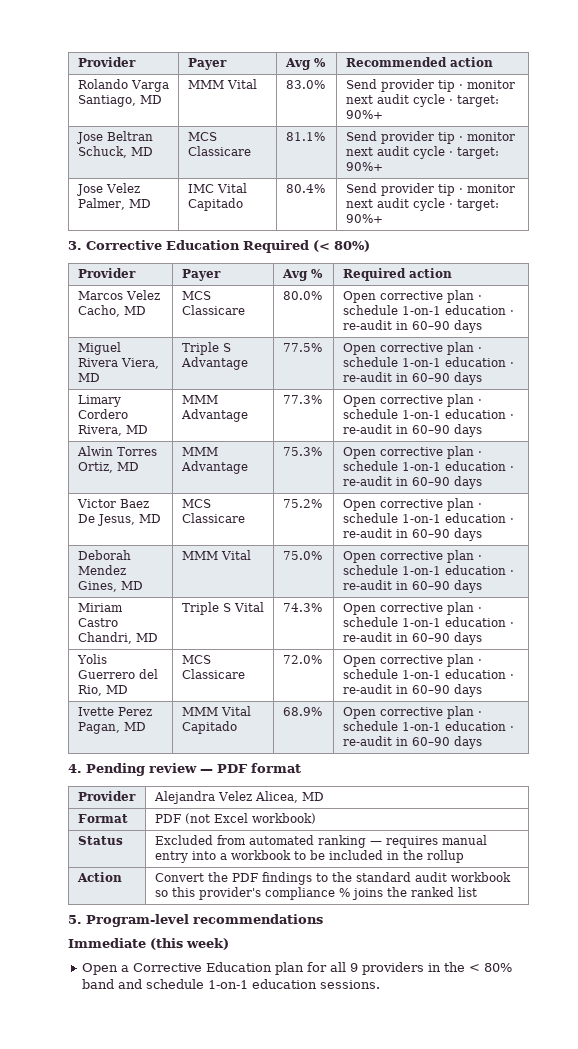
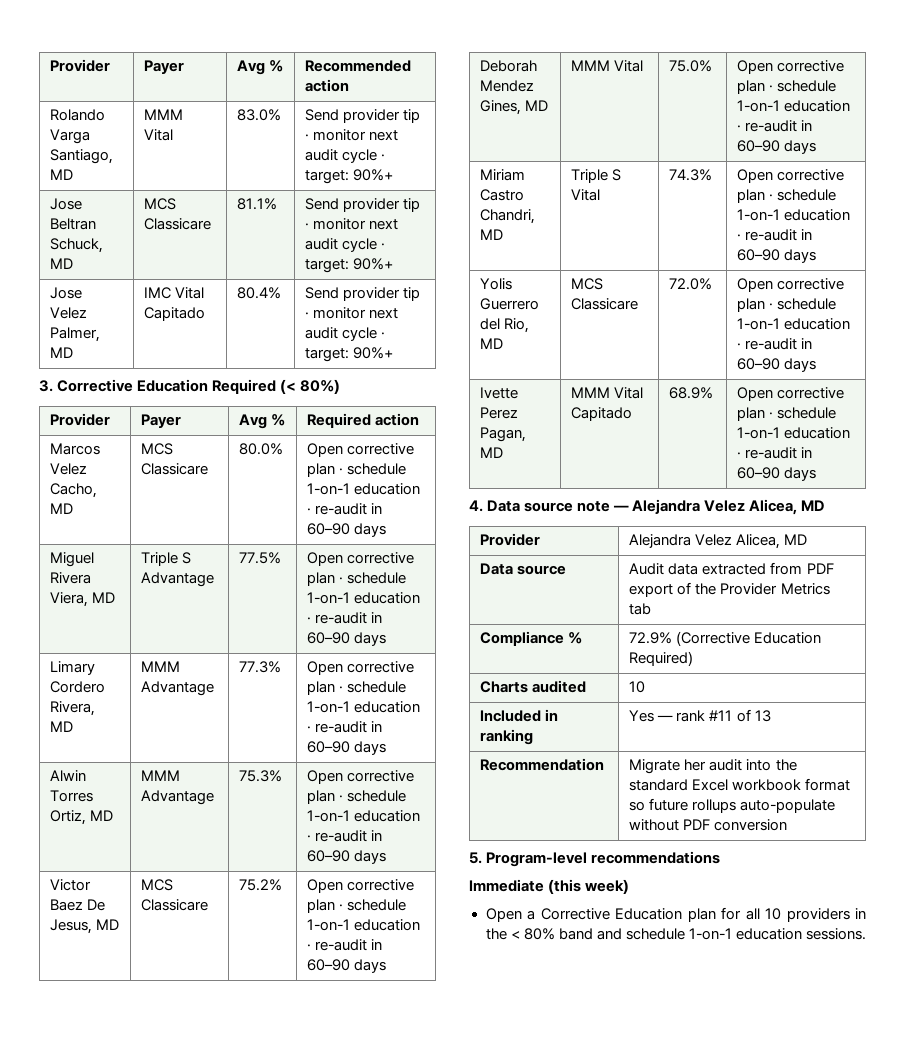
[86,763,301,776] Pending review — PDF format -> [487,499,826,515] Data source note — Alejandra Velez Alicea, MD
[77,814,128,823] [154,813,316,824] [77,836,123,845] [154,835,487,848] [154,850,464,863] [76,872,122,882] [154,872,511,885] [154,887,477,900] Format | PDF (not Excel workbook) // Status | Excluded from automated ranking — requires manual entry into a workbook to be included in the rollup // Action | Convert the PDF findings to the standard audit workbook so this provider's compliance % joins the ranked list -> [480,563,567,575] [629,562,834,575] [629,582,830,597] [629,603,652,615] [480,631,583,646] [629,631,822,646] [629,651,694,666] [480,680,587,693] [629,681,646,693] [480,709,559,722] [480,729,534,745] [629,709,771,722] [480,758,605,771] [629,759,797,774] [629,778,851,791] [629,798,836,813] [629,819,788,831] Data source | Audit data extracted from PDF export of the Provider Metrics tab // Compliance % | 72.9% (Corrective Education Required) // Charts audited | 10 // Included in ranking | Yes — rank #11 of 13 // Recommendation | Migrate her audit into the standard Excel workbook format so future rollups auto-populate without PDF conversion
[350,963,359,972] 9 -> [765,908,781,920] 10

